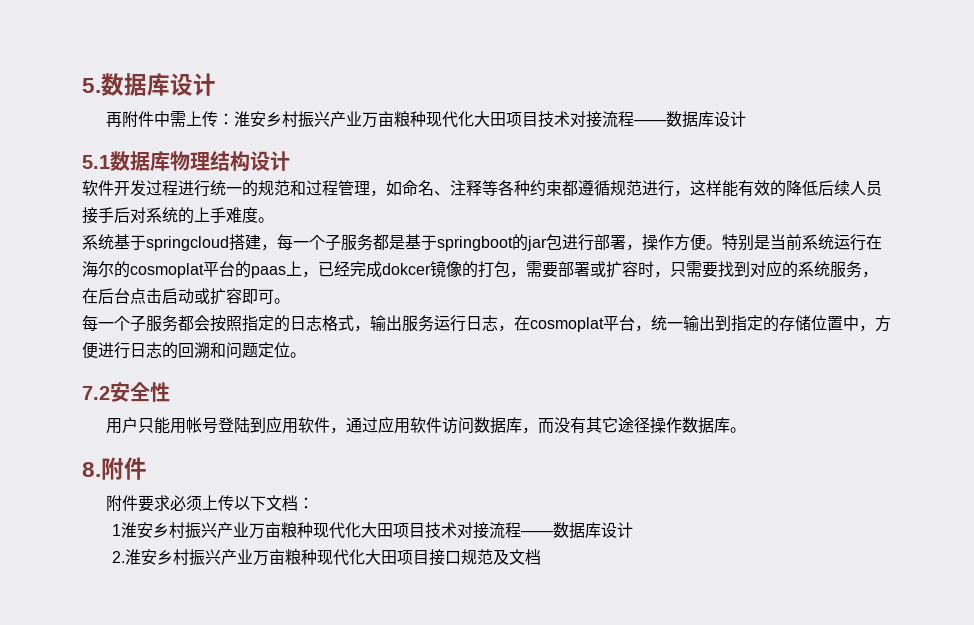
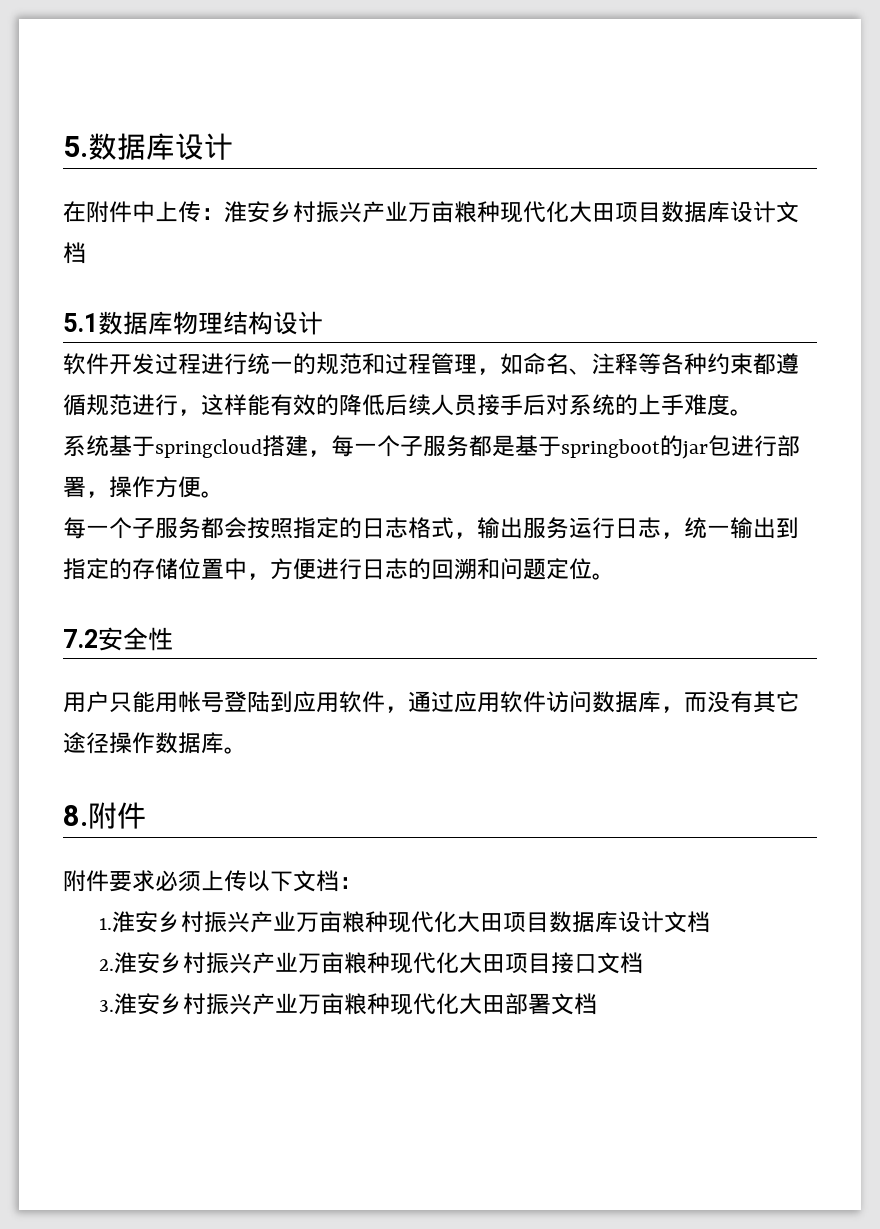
[105,111,186,128] 再附件中需 -> [63,201,155,223] 在附件中
[537,111,746,128] 技术对接流程——数据库设计 -> [661,201,799,223] [63,242,86,264] 数据库设计文档
[722,234,882,251] [82,260,878,278] [82,288,290,305] 特别是当前系统运行在海尔的cosmoplat平台的paas上，已经完成dokcer镜像的打包，需要部署或扩容时，只需要找到对应的系统服务，在后台点击启动或扩容即可。 -> (224, 494) none
[514,315,651,332] 在cosmoplat平台， -> (684, 535) none
[112,524,122,536] 1 -> [99,918,113,930] 1.
[425,522,634,539] 技术对接流程——数据库设计 -> [549,911,711,933] 数据库设计文档
[461,549,542,565] 规范及文档 -> [597,952,644,974] [99,993,598,1015] 文档 // 3.淮安乡村振兴产业万亩粮种现代化大田部署文档

